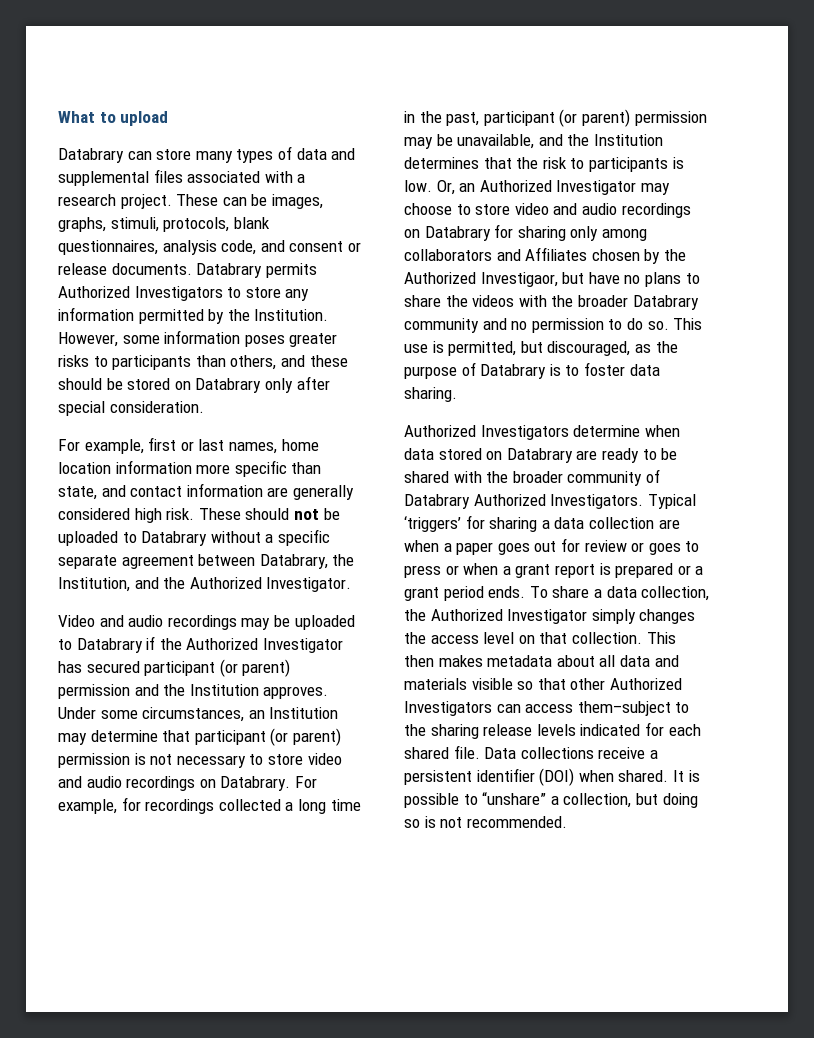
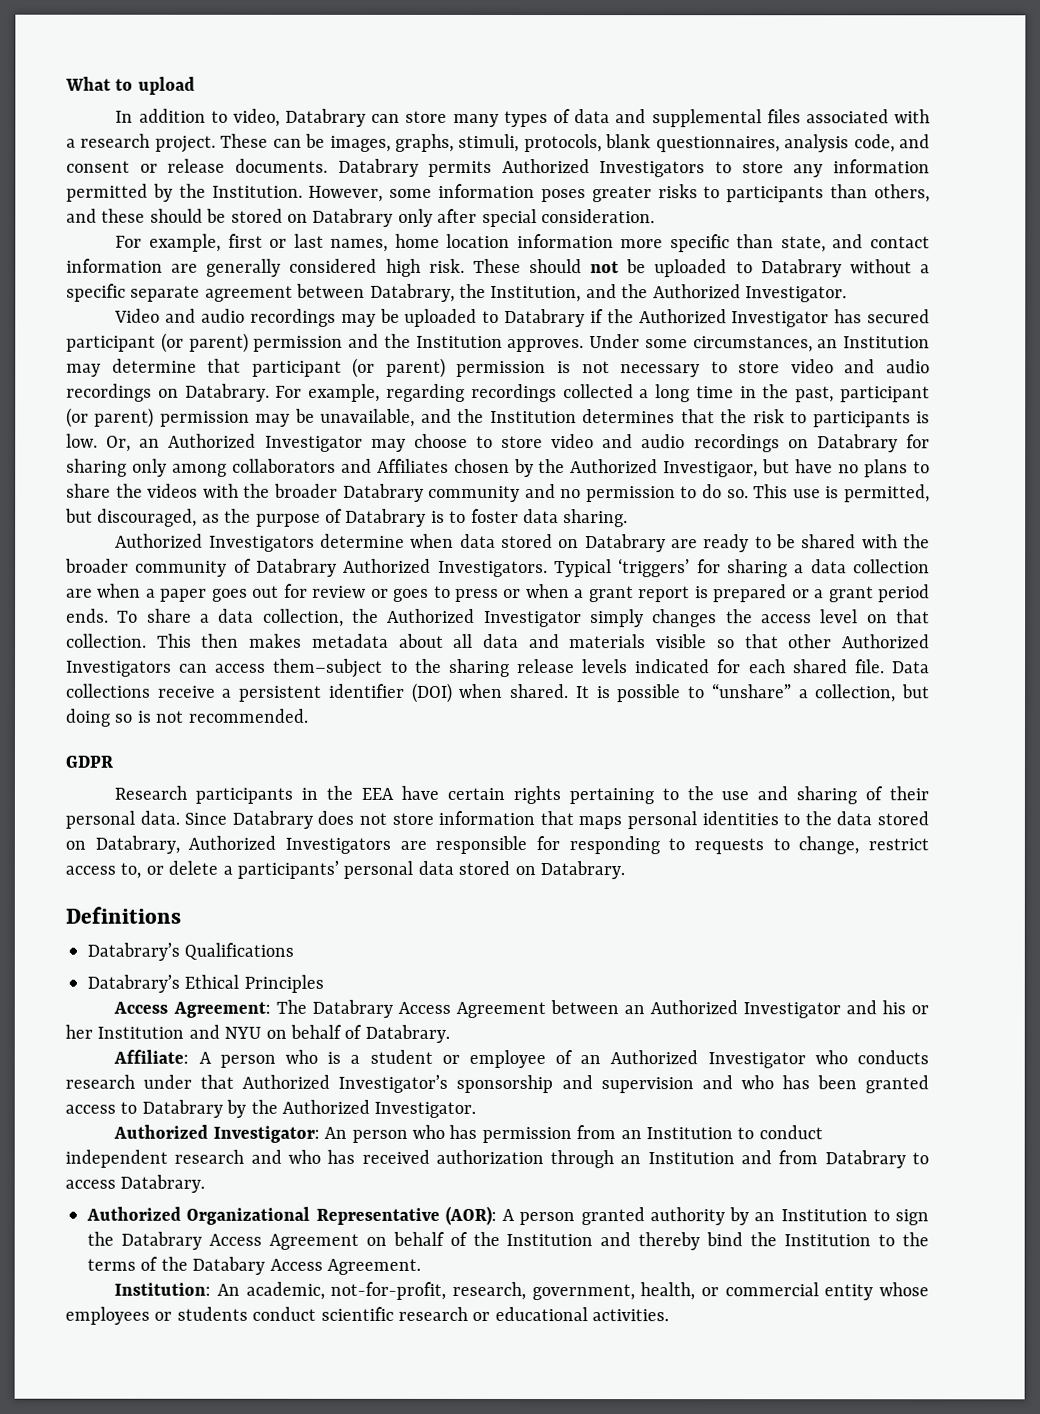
(169, 118) none -> [115,108,280,127] In addition to video,
[121,797,141,811] for -> [385,383,465,402] regarding
(567, 822) none -> [65,755,113,768] [114,785,930,805] [65,810,930,830] [65,835,929,855] [65,860,625,880] [65,906,181,924] [87,942,295,961] [87,974,324,993] [113,999,929,1019] [65,1024,450,1043] [113,1049,929,1069] [65,1074,930,1094] [65,1099,477,1118] [113,1124,823,1144] [65,1149,929,1169] [65,1174,206,1193] [86,1205,929,1226] [87,1231,929,1251] [87,1256,421,1275] [114,1281,930,1301] [65,1306,670,1325] // GDPR // Research participants in the EEA have certain rights pertaining to the use and sharing of their personal data. Since Databrary does not store information that maps personal identities to the data stored on Databrary, Authorized Investigators are responsible for responding to requests to change, restrict access to, or delete a participants’ personal data stored on Databrary. // Definitions // Databrary’s Qualifications // Databrary’s Ethical Principles // Access Agreement: The Databrary Access Agreement between an Authorized Investigator and his or her Institution and NYU on behalf of Databrary. // Affiliate: A person who is a student or employee of an Authorized Investigator who conducts research under that Authorized Investigator’s sponsorship and supervision and who has been granted access to Databrary by the Authorized Investigator. // Authorized Investigator: An person who has permission from an Institution to conduct independent research and who has received authorization through an Institution and from Databrary to access Databrary. // Authorized Organizational Representative (AOR): A person granted authority by an Institution to sign the Databrary Access Agreement on behalf of the Institution and thereby bind the Institution to the terms of the Databary Access Agreement. // Institution: An academic, not-for-profit, research, government, health, or commercial entity whose employees or students conduct scientific research or educational activities.

